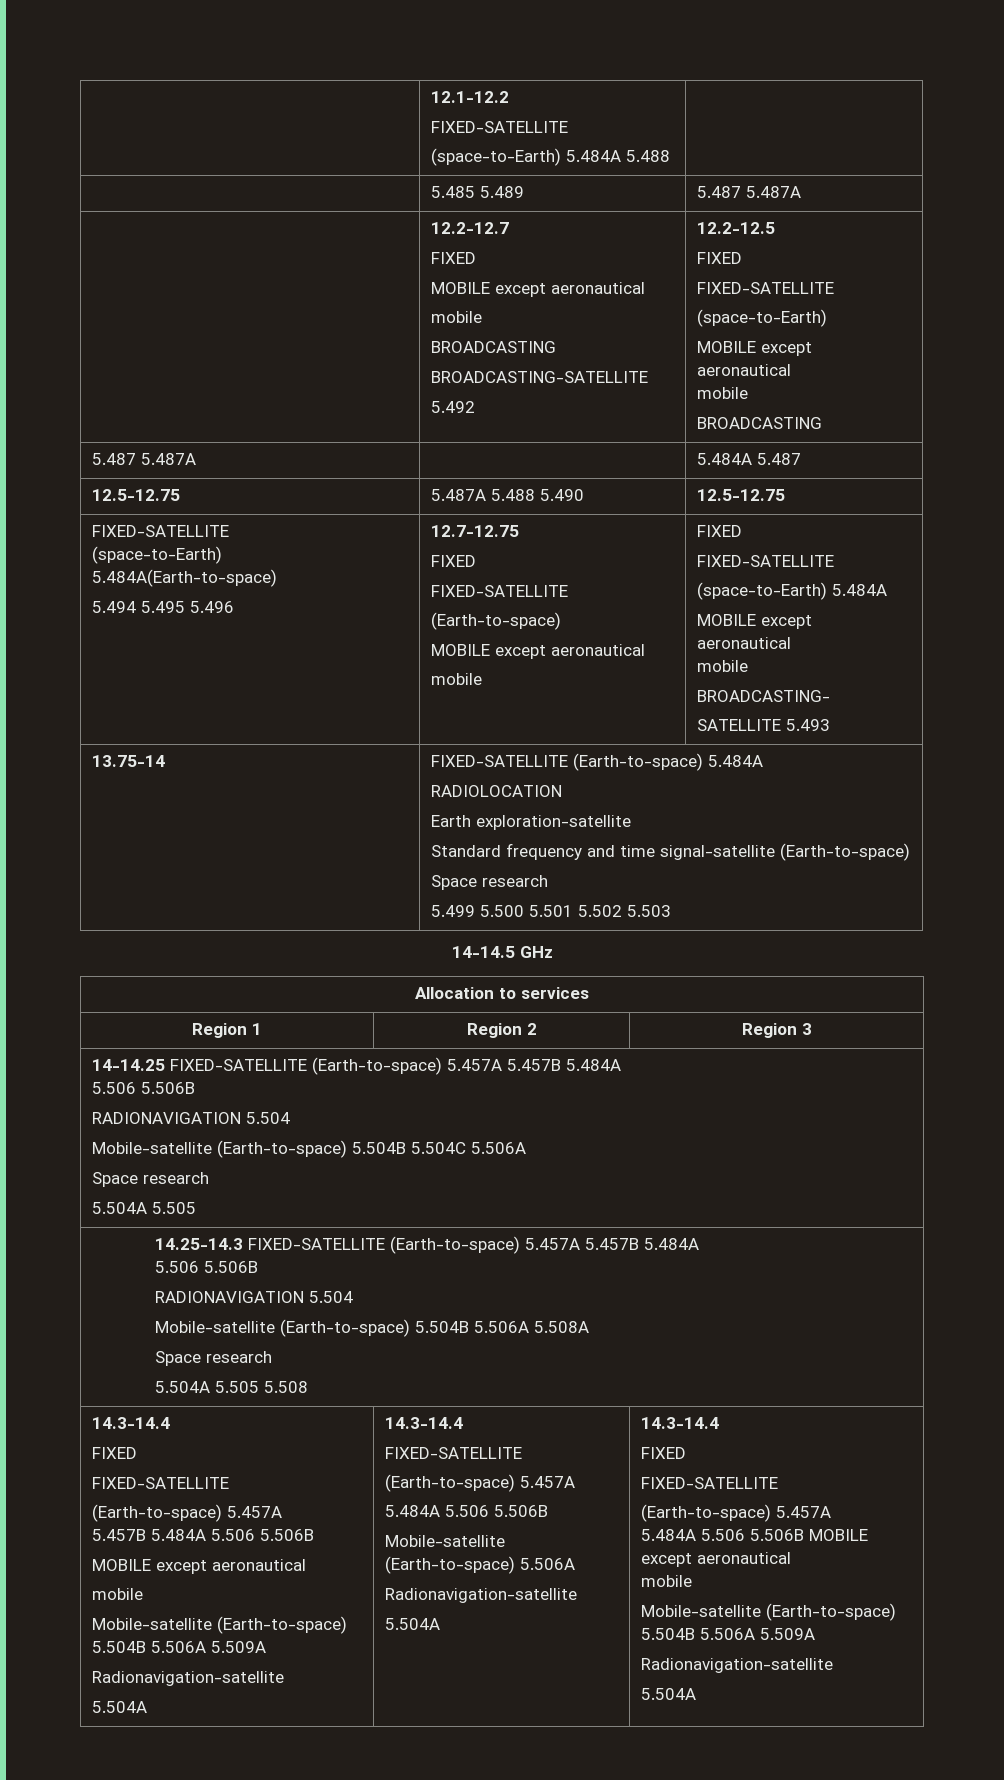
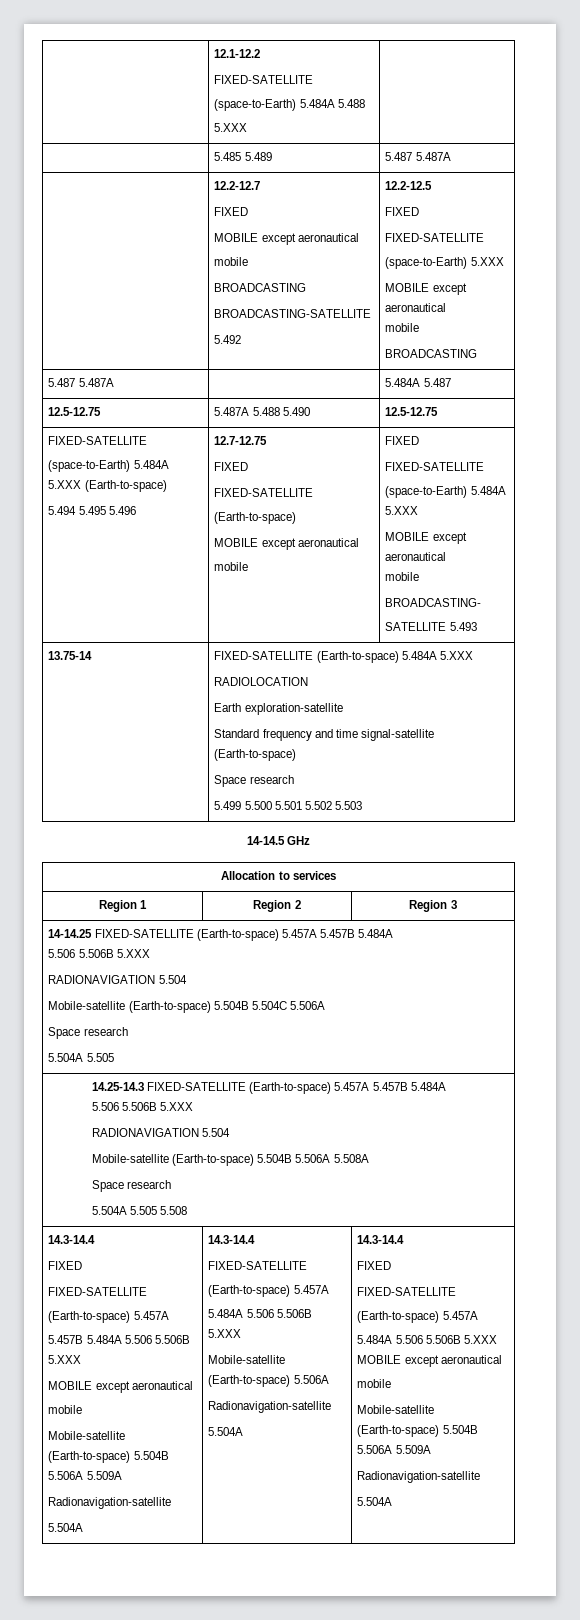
(671, 156) none -> [214,123,248,132] // 5.XXX
(828, 318) none -> [470,257,504,266] 5.XXX
[92,569,278,587] 5.484A(Earth-to-space) -> [133,460,169,469] [48,480,167,492] 5.484A 5.XXX (Earth-to-space)
(888, 590) none -> [385,506,419,515] 5.XXX
(764, 761) none -> [439,651,473,660] 5.XXX
(196, 1088) none -> [116,949,150,958] 5.XXX
(259, 1267) none -> [160,1102,194,1111] 5.XXX
(315, 1535) none -> [48,1355,82,1364] 5.XXX
(549, 1511) none -> [208,1329,242,1338] 5.XXX
(805, 1535) none -> [463,1335,497,1344] 5.XXX

